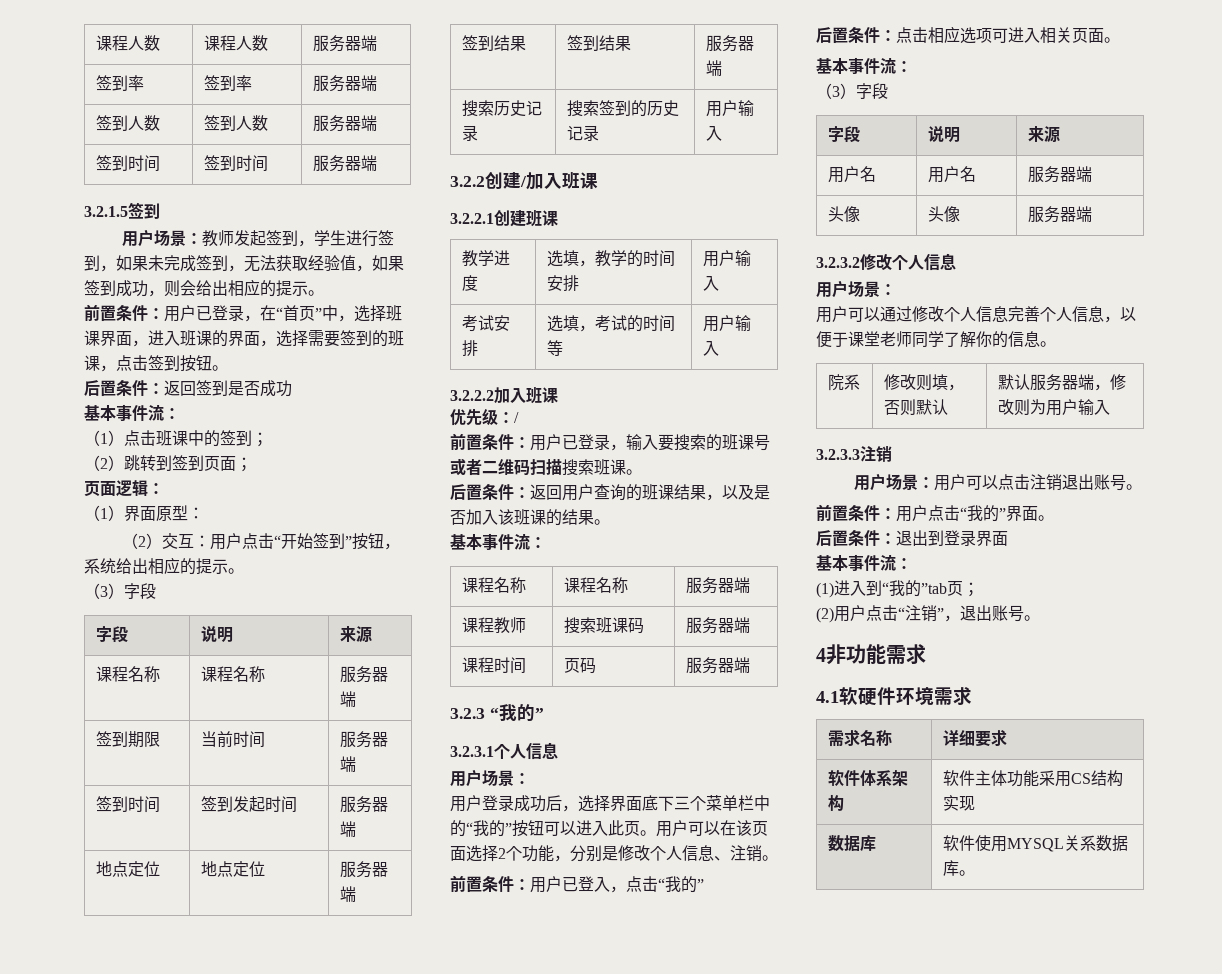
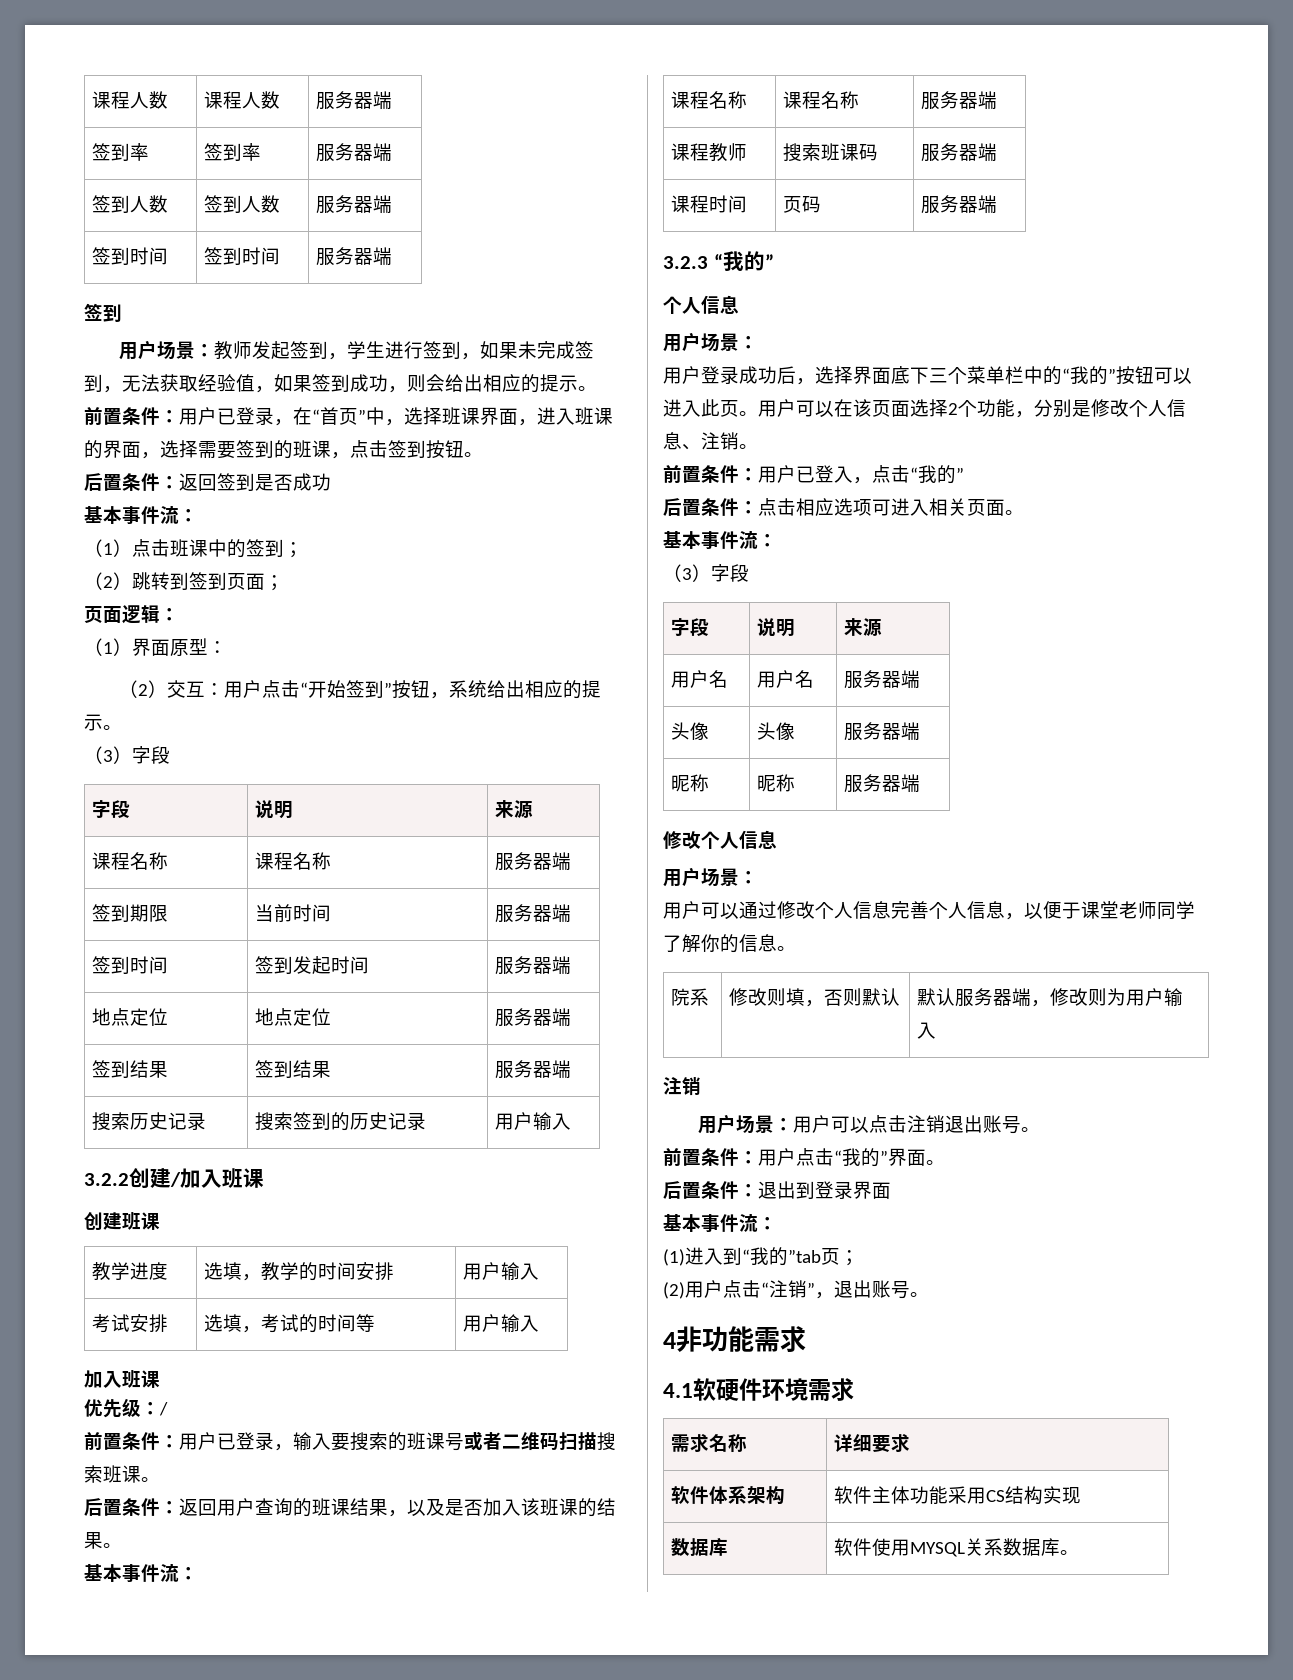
[84,206,128,217] 3.2.1.5 -> (392, 256) none
[450,213,494,224] 3.2.2.1 -> (264, 1178) none
[450,390,494,401] 3.2.2.2 -> (539, 1323) none
[450,746,494,757] 3.2.3.1 -> (774, 261) none
[816,257,860,268] // 3.2.3.2 -> [670,774,709,792] [756,774,795,792] [843,774,920,793] // 昵称 | 昵称 | 服务器端 //
[816,449,860,460] 3.2.3.3 -> (936, 1030) none

